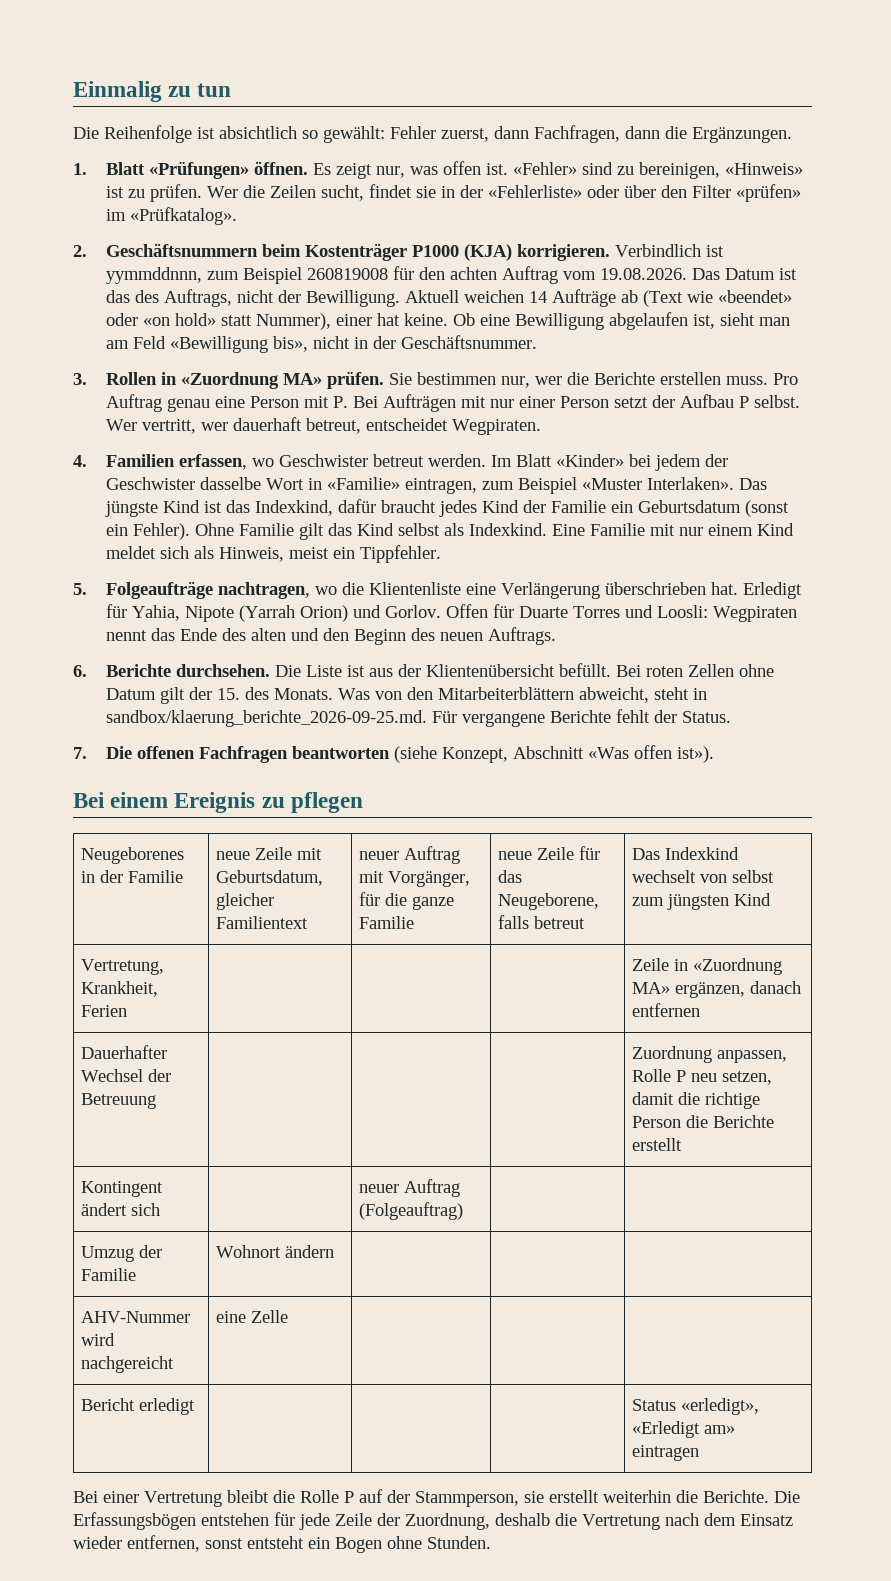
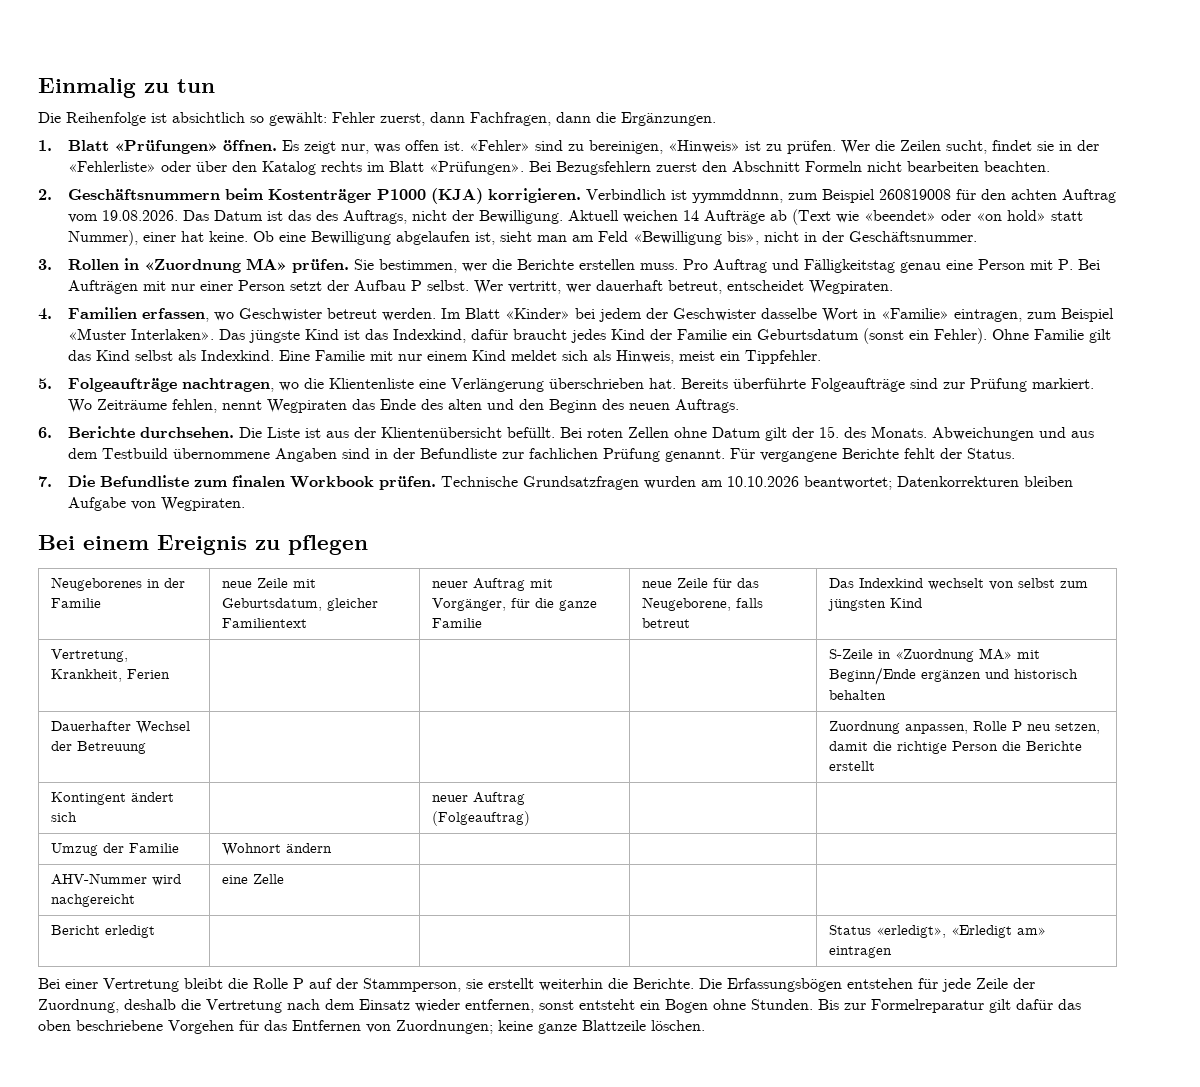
[692,184,802,202] [106,207,238,225] Filter «prüfen» im «Prüfkatalog». -> [261,161,1050,175] Katalog rechts im Blatt «Prüfungen». Bei Bezugsfehlern zuerst den Abschnitt Formeln nicht bearbeiten beachten.
[417,372,531,388] bestimmen nur, -> [378,259,457,273] bestimmen,
(163, 403) none -> [771,259,895,273] und Fälligkeitstag
[743,582,803,599] [106,604,798,622] [106,630,148,641] Erledigt für Yahia, Nipote (Yarrah Orion) und Gorlov. Offen für Duarte Torres und Loosli: Wegpiraten nennt -> [680,378,1094,392] [67,399,347,413] Bereits überführte Folgeaufträge sind zur Prüfung markiert. Wo Zeiträume fehlen, nennt Wegpiraten
[338,687,708,703] [106,710,428,727] Was von den Mitarbeiterblättern abweicht, steht in sandbox/klaerung_berichte_2026-09-25.md. -> [931,427,1094,441] [67,448,725,462] Abweichungen und aus dem Testbuild übernommene Angaben sind in der Befundliste zur fachlichen Prüfung genannt.
[137,745,715,763] offenen Fachfragen beantworten (siehe Konzept, Abschnitt «Was offen ist»). -> [99,475,1073,490] [67,497,245,511] Befundliste zum finalen Workbook prüfen. Technische Grundsatzfragen wurden am 10.10.2026 beantwortet; Datenkorrekturen bleiben Aufgabe von Wegpiraten.
[631,958,782,975] [631,981,801,998] [631,1003,700,1017] Zeile in «Zuordnung MA» ergänzen, danach entfernen -> [828,648,1040,662] [828,667,1078,685] [828,690,886,700] S-Zeile in «Zuordnung MA» mit Beginn/Ende ergänzen und historisch behalten
(491, 1542) none -> [818,999,1081,1013] [38,1020,705,1034] Bis zur Formelreparatur gilt dafür das oben beschriebene Vorgehen für das Entfernen von Zuordnungen; keine ganze Blattzeile löschen.

